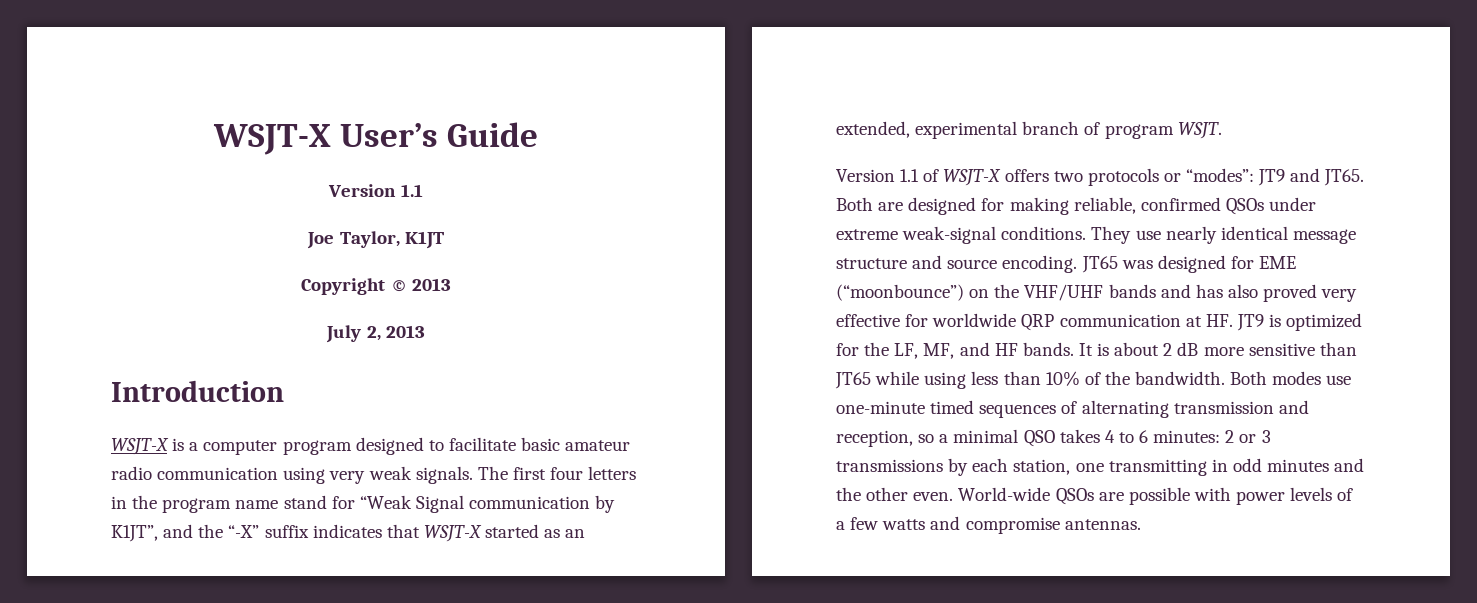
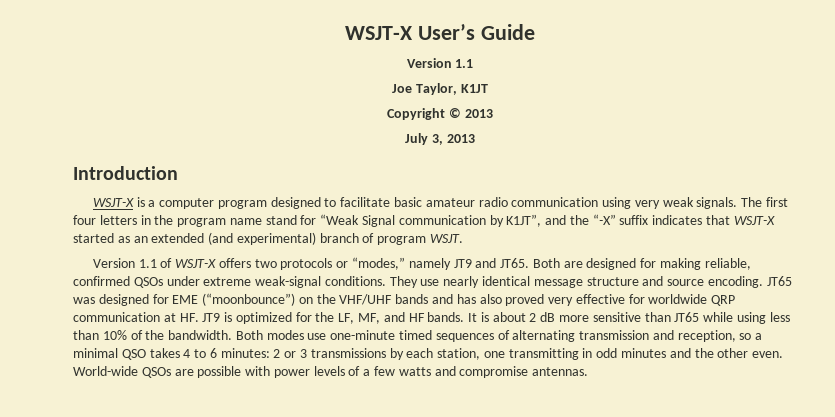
[366,326,381,341] 2, -> [432,134,443,145] 3,
[836,121,1018,139] extended, experimental -> [151,232,316,245] extended (and experimental)
[1186,168,1255,182] “modes”: -> [352,257,451,270] “modes,” namely

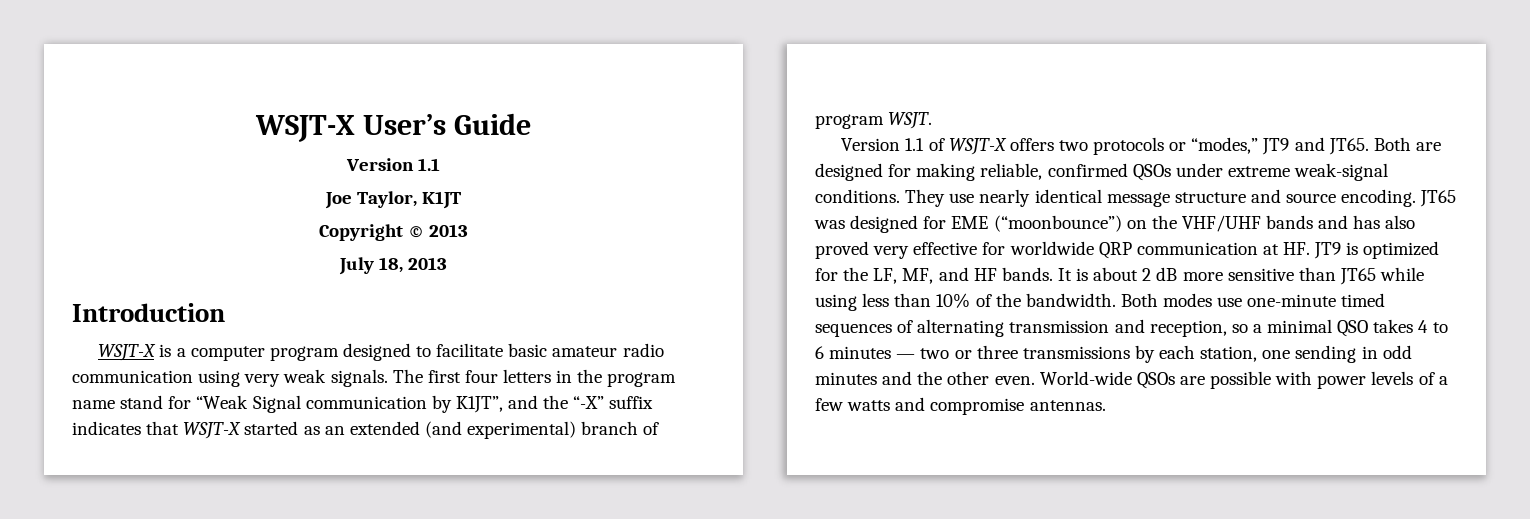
[432,134,443,145] 3, -> [379,257,403,273] 18,
[408,258,451,270] namely -> (1259, 145) none
[220,348,308,358] minutes: 2 or 3 -> [829,345,1018,359] minutes — two or three
[508,348,579,360] transmitting -> [1295,345,1357,363] sending

